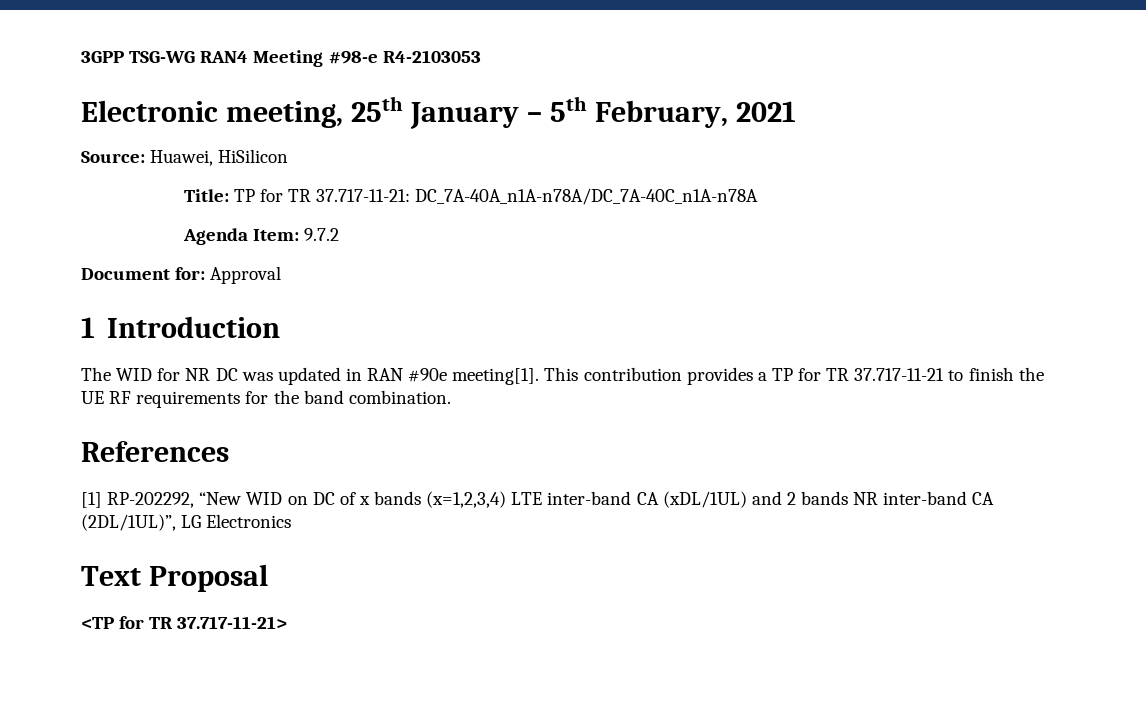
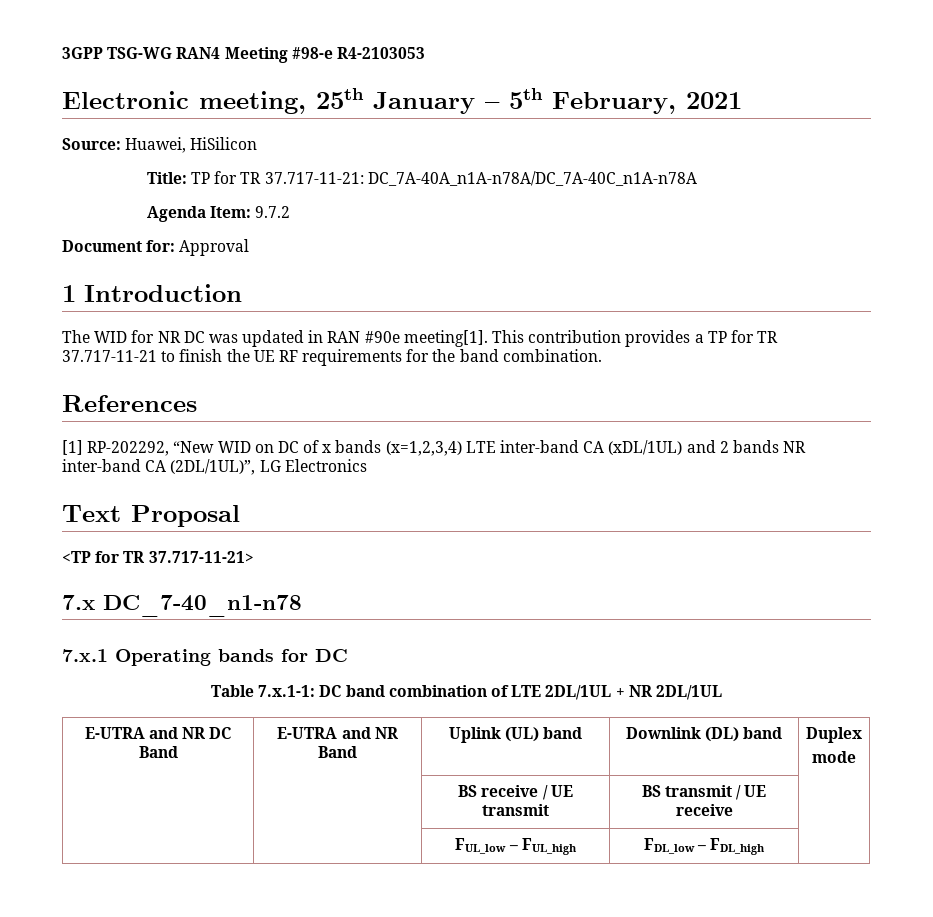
(288, 622) none -> [62,595,302,617] [62,649,348,666] [211,685,722,700] [84,727,232,739] [138,746,178,758] [277,727,399,739] [318,746,357,758] [448,727,583,743] [625,727,783,742] [806,727,862,743] [812,751,856,763] [458,785,573,800] [482,804,549,816] [641,785,767,800] [675,804,733,816] [455,838,577,855] [643,838,766,855] // 7.x DC_7-40_n1-n78 // 7.x.1 Operating bands for DC // Table 7.x.1-1: DC band combination of LTE 2DL/1UL + NR 2DL/1UL // E-UTRA and NR DC Band | E-UTRA and NR Band | Uplink (UL) band | Downlink (DL) band | Duplex // mode // | | BS receive / UE transmit | BS transmit / UE receive | // | | FUL_low – FUL_high | FDL_low – FDL_high |

